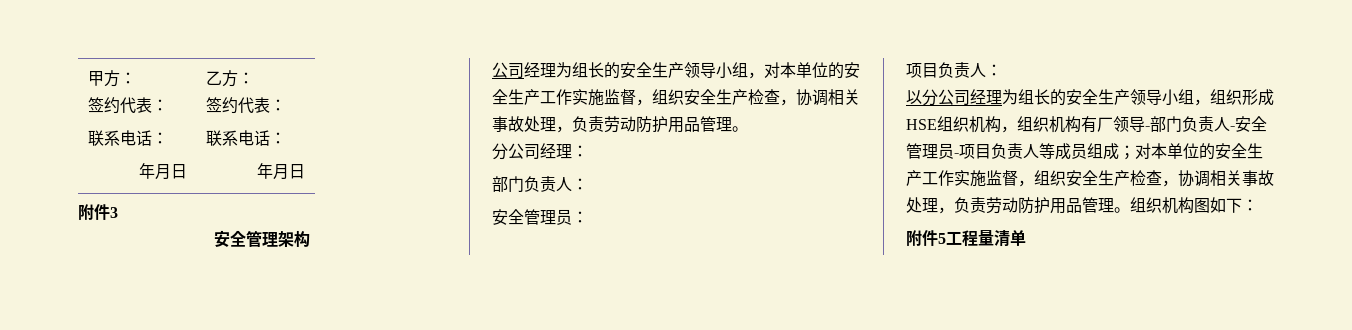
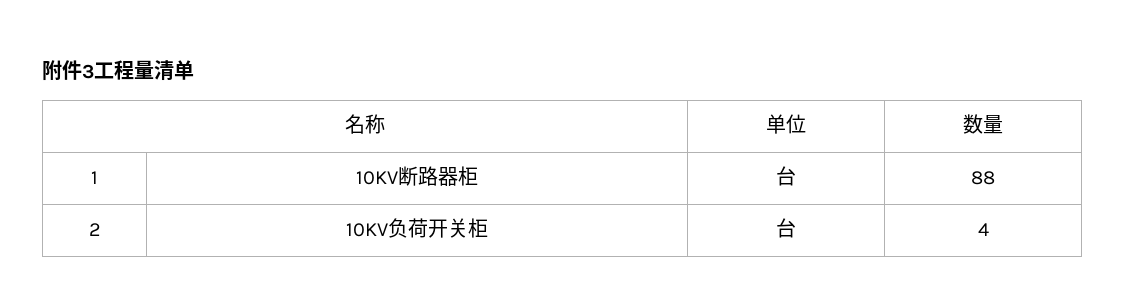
[88,70,137,87] [88,97,169,114] [88,130,169,146] [138,163,187,180] [206,70,255,87] [206,97,287,114] [206,130,287,146] [256,163,305,180] [78,204,118,220] [214,230,310,248] [492,62,860,79] [492,89,860,106] [492,116,748,133] [492,143,588,160] [492,176,588,192] [492,209,588,225] [906,62,1002,78] [906,89,1274,106] [906,116,1267,133] [906,143,1263,160] [906,170,1274,187] [906,197,1258,214] [906,230,1026,247] 甲方： // 签约代表： // 联系电话： // 年月日 | 乙方： // 签约代表： // 联系电话： // 年月日 // 附件3 // 安全管理架构 // 公司经理为组长的安全生产领导小组，对本单位的安全生产工作实施监督，组织安全生产检查，协调相关事故处理，负责劳动防护用品管理。 // 分公司经理： // 部门负责人： // 安全管理员： // 项目负责人： // 以分公司经理为组长的安全生产领导小组，组织形成HSE组织机构，组织机构有厂领导-部门负责人-安全管理员-项目负责人等成员组成；对本单位的安全生产工作实施监督，组织安全生产检查，协调相关事故处理，负责劳动防护用品管理。组织机构图如下： // 附件5工程量清单 -> [42,60,194,81] [345,114,385,134] [766,114,806,134] [963,114,1003,134] [91,171,98,184] [356,166,478,186] [776,166,796,186] [971,171,995,185] [88,223,101,236] [346,218,488,238] [776,218,796,238] [977,223,989,236] 附件3工程量清单 // 名称 | 单位 | 数量 // 1 | 10KV断路器柜 | 台 | 88 // 2 | 10KV负荷开关柜 | 台 | 4

